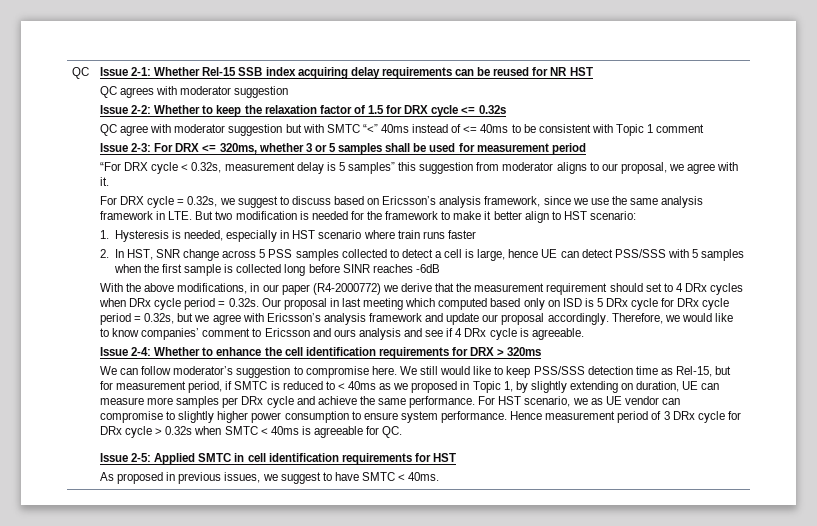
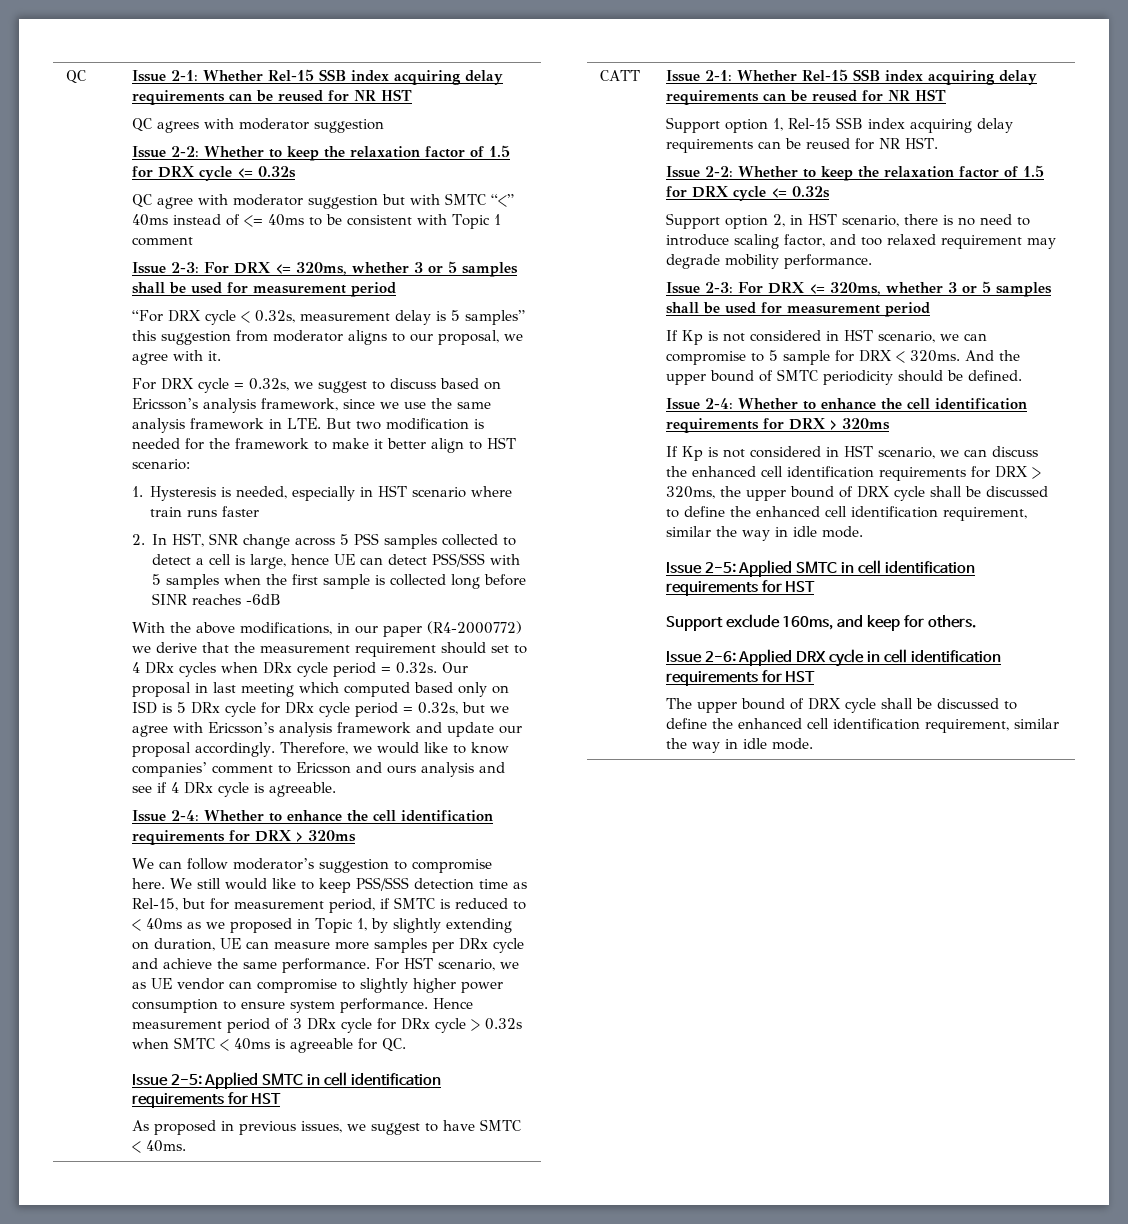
(440, 476) none -> [599,70,640,81] [665,69,1037,85] [665,89,946,105] [665,117,1013,133] [665,137,938,153] [665,165,1044,181] [665,186,830,201] [665,213,1030,229] [665,234,1056,249] [665,254,872,269] [665,281,1052,297] [665,302,930,317] [665,329,987,345] [665,350,1020,365] [665,369,1022,385] [665,398,1027,410] [665,418,890,433] [665,445,1038,461] [665,466,1041,481] [665,486,1048,501] [665,506,1027,521] [665,526,863,541] [665,560,976,577] [665,580,816,596] [665,614,977,631] [665,649,1002,667] [665,670,816,686] [665,698,1017,713] [665,718,1059,733] [665,738,813,753] // CATT | Issue 2-1: Whether Rel-15 SSB index acquiring delay requirements can be reused for NR HST // Support option 1, Rel-15 SSB index acquiring delay requirements can be reused for NR HST. // Issue 2-2: Whether to keep the relaxation factor of 1.5 for DRX cycle <= 0.32s // Support option 2, in HST scenario, there is no need to introduce scaling factor, and too relaxed requirement may degrade mobility performance. // Issue 2-3: For DRX <= 320ms, whether 3 or 5 samples shall be used for measurement period // If Kp is not considered in HST scenario, we can compromise to 5 sample for DRX < 320ms. And the upper bound of SMTC periodicity should be defined. // Issue 2-4: Whether to enhance the cell identification requirements for DRX > 320ms // If Kp is not considered in HST scenario, we can discuss the enhanced cell identification requirements for DRX > 320ms, the upper bound of DRX cycle shall be discussed to define the enhanced cell identification requirement, similar the way in idle mode. // Issue 2-5: Applied SMTC in cell identification requirements for HST // Support exclude 160ms, and keep for others. // Issue 2-6: Applied DRX cycle in cell identification requirements for HST // The upper bound of DRX cycle shall be discussed to define the enhanced cell identification requirement, similar the way in idle mode.

